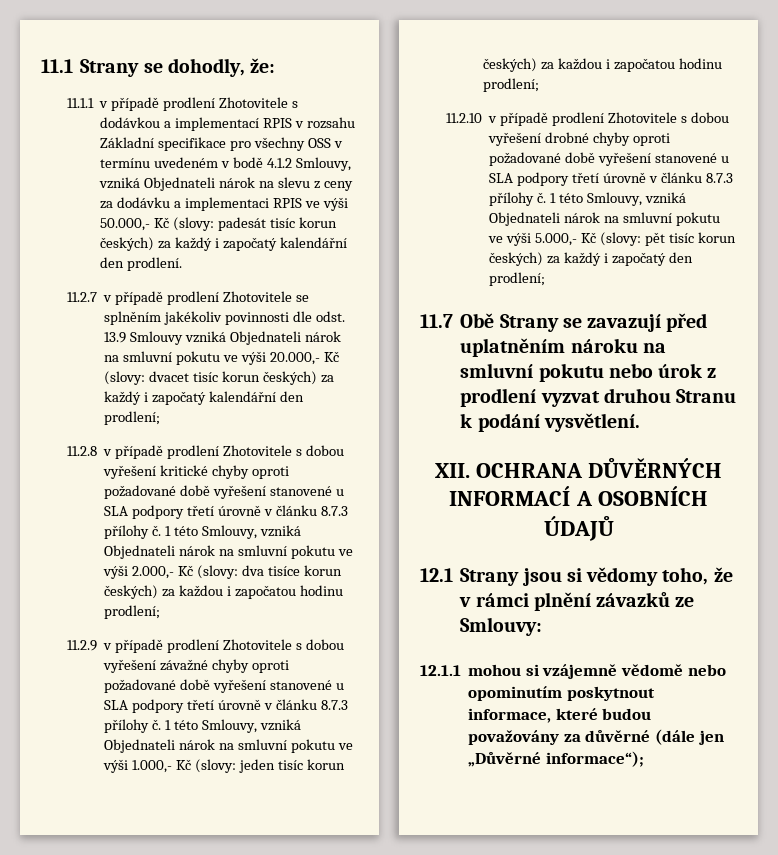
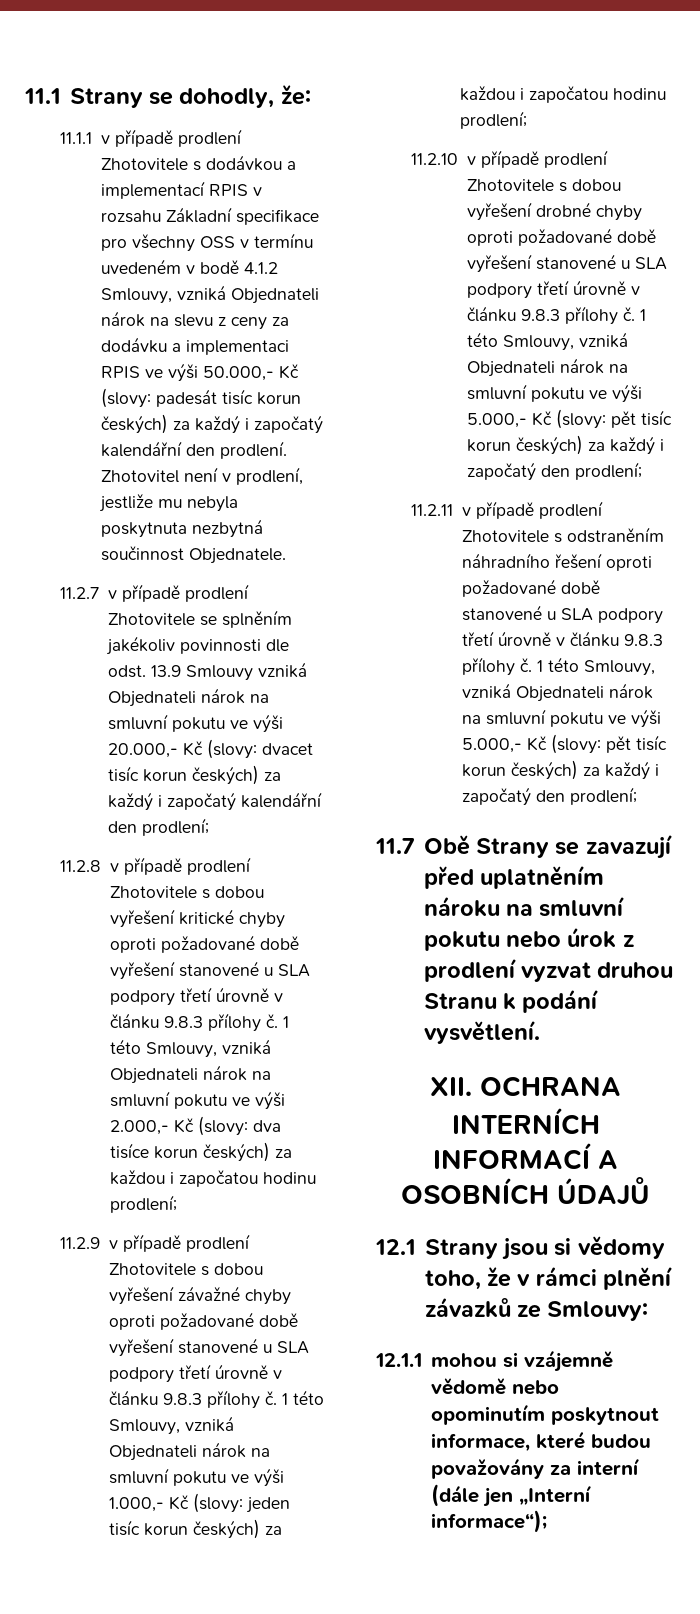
(183, 264) none -> [100,467,303,485] [98,493,238,512] [100,519,263,538] [100,546,286,564] Zhotovitel není v prodlení, jestliže mu nebyla poskytnuta nezbytná součinnost Objednatele.
[320,506,348,516] 8.7.3 -> [163,1016,203,1028] 9.8.3
[320,700,348,710] 8.7.3 -> [162,1393,202,1405] 9.8.3
[705,173,733,183] 8.7.3 -> [520,306,646,325] [466,332,628,351] [466,358,628,377] [466,384,642,403] [466,409,672,429] [466,435,664,455] [466,462,642,481] [410,501,603,519] [461,527,664,543] [461,553,652,571] [461,579,600,597] [461,605,663,624] [461,631,663,647] 9.8.3 přílohy č. 1 této Smlouvy, vzniká Objednateli nárok na smluvní pokutu ve výši 5.000,- Kč (slovy: pět tisíc korun českých) za každý i započatý den prodlení; // 11.2.11 v případě prodlení Zhotovitele s odstraněním náhradního řešení oproti požadované době stanovené u SLA podpory třetí úrovně v článku 9.8.3
[588,457,723,478] DŮVĚRNÝCH -> [451,1107,600,1135] INTERNÍCH
[585,730,651,742] důvěrné -> [576,1458,640,1476] interní
[468,752,542,767] „Důvěrné -> [518,1485,592,1506] „Interní

